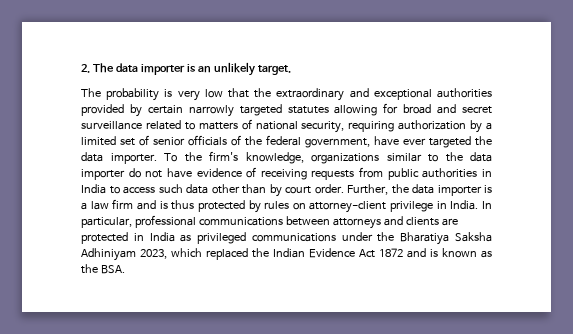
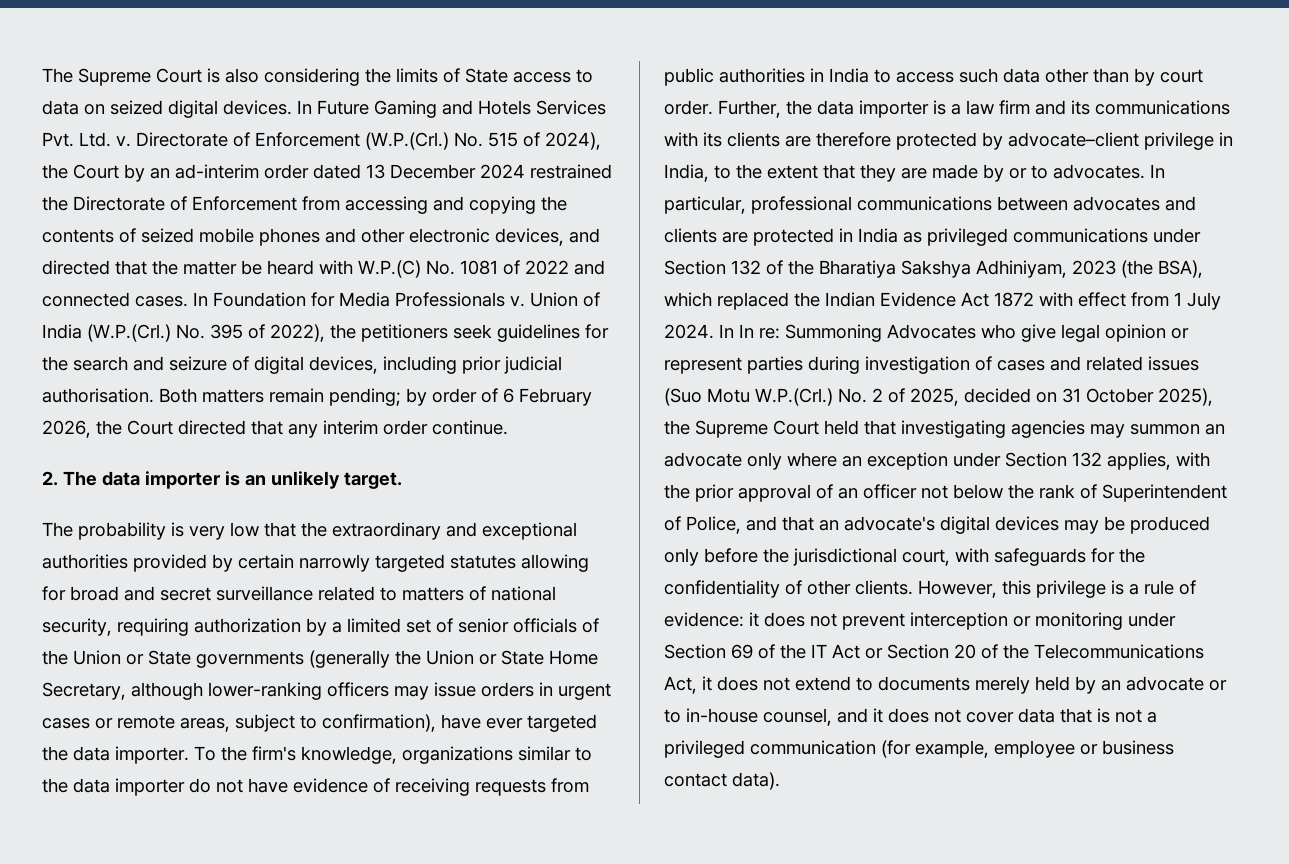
(81, 68) none -> [42,68,593,86] [42,100,606,118] [42,132,601,150] [42,164,612,182] [42,196,567,214] [42,228,600,246] [42,260,605,278] [42,292,600,307] [42,324,609,342] [42,356,562,374] [42,388,592,406] [42,420,508,438] The Supreme Court is also considering the limits of State access to data on seized digital devices. In Future Gaming and Hotels Services Pvt. Ltd. v. Directorate of Enforcement (W.P.(Crl.) No. 515 of 2024), the Court by an ad-interim order dated 13 December 2024 restrained the Directorate of Enforcement from accessing and copying the contents of seized mobile phones and other electronic devices, and directed that the matter be heard with W.P.(C) No. 1081 of 2022 and connected cases. In Foundation for Media Professionals v. Union of India (W.P.(Crl.) No. 395 of 2022), the petitioners seek guidelines for the search and seizure of digital devices, including prior judicial authorisation. Both matters remain pending; by order of 6 February 2026, the Court directed that any interim order continue. //
[266,135,370,148] federal government, -> [73,650,598,668] [42,682,611,700] [42,714,436,732] Union or State governments (generally the Union or State Home Secretary, although lower-ranking officers may issue orders in urgent cases or remote areas, subject to confirmation),
[159,200,479,213] is thus protected by rules on attorney-client privilege in India. -> [1071,100,1230,115] [664,132,1233,150] [664,164,1145,182] its communications with its clients are therefore protected by advocate–client privilege in India, to the extent that they are made by or to advocates.
[332,218,381,229] attorneys -> [1073,196,1160,211] advocates
[377,232,492,245] [81,248,167,261] the Bharatiya Saksha Adhiniyam 2023, -> [664,260,1203,278] Section 132 of the Bharatiya Sakshya Adhiniyam, 2023 (the BSA),
[407,248,492,258] [81,264,125,274] and is known as the BSA. -> [1039,292,1221,310] [664,324,1189,342] [664,356,1199,374] [664,388,1213,406] [664,420,1225,438] [664,452,1210,470] [664,484,1227,502] [664,516,1210,534] [664,548,1145,566] [664,580,1196,598] [664,612,1176,630] [664,644,1204,659] [664,676,1227,694] [664,708,1157,726] [664,740,1174,758] [664,772,780,790] with effect from 1 July 2024. In In re: Summoning Advocates who give legal opinion or represent parties during investigation of cases and related issues (Suo Motu W.P.(Crl.) No. 2 of 2025, decided on 31 October 2025), the Supreme Court held that investigating agencies may summon an advocate only where an exception under Section 132 applies, with the prior approval of an officer not below the rank of Superintendent of Police, and that an advocate's digital devices may be produced only before the jurisdictional court, with safeguards for the confidentiality of other clients. However, this privilege is a rule of evidence: it does not prevent interception or monitoring under Section 69 of the IT Act or Section 20 of the Telecommunications Act, it does not extend to documents merely held by an advocate or to in-house counsel, and it does not cover data that is not a privileged communication (for example, employee or business contact data).

